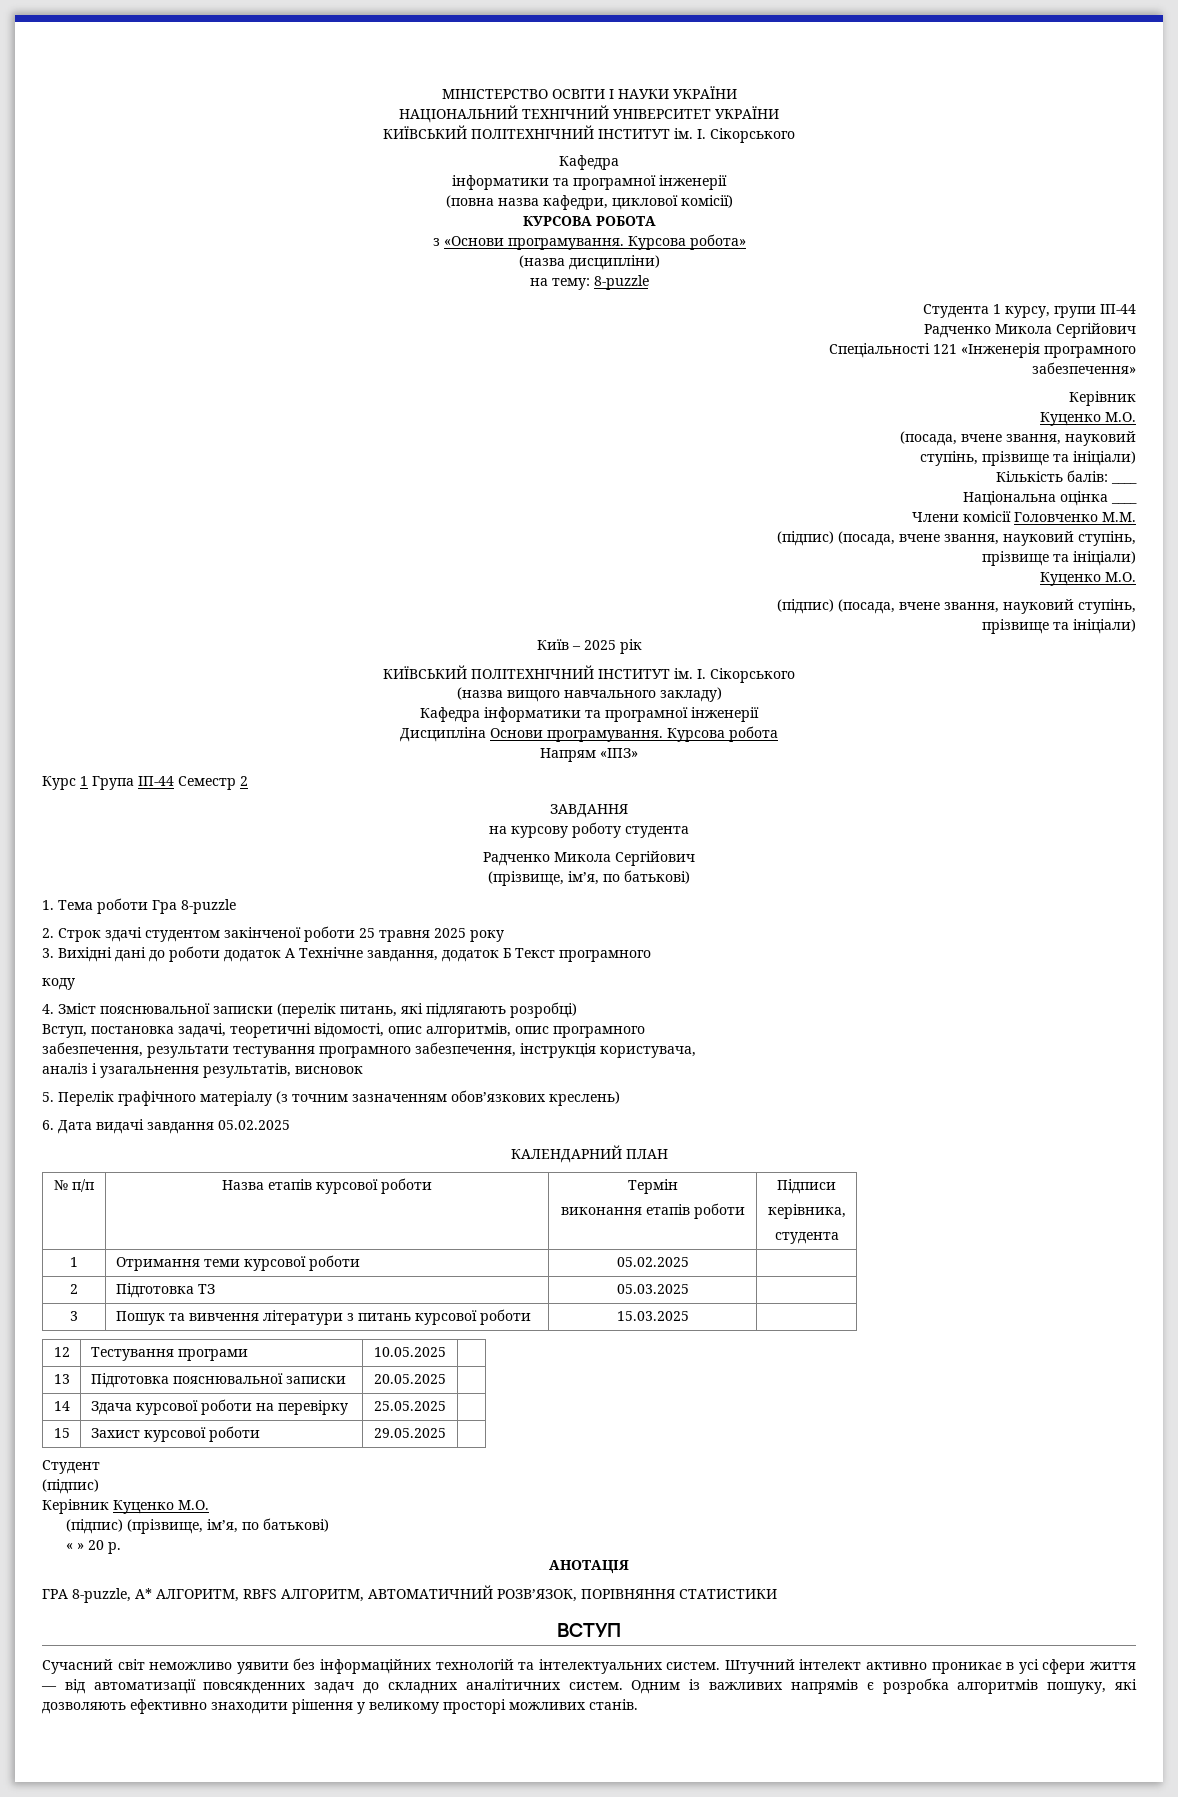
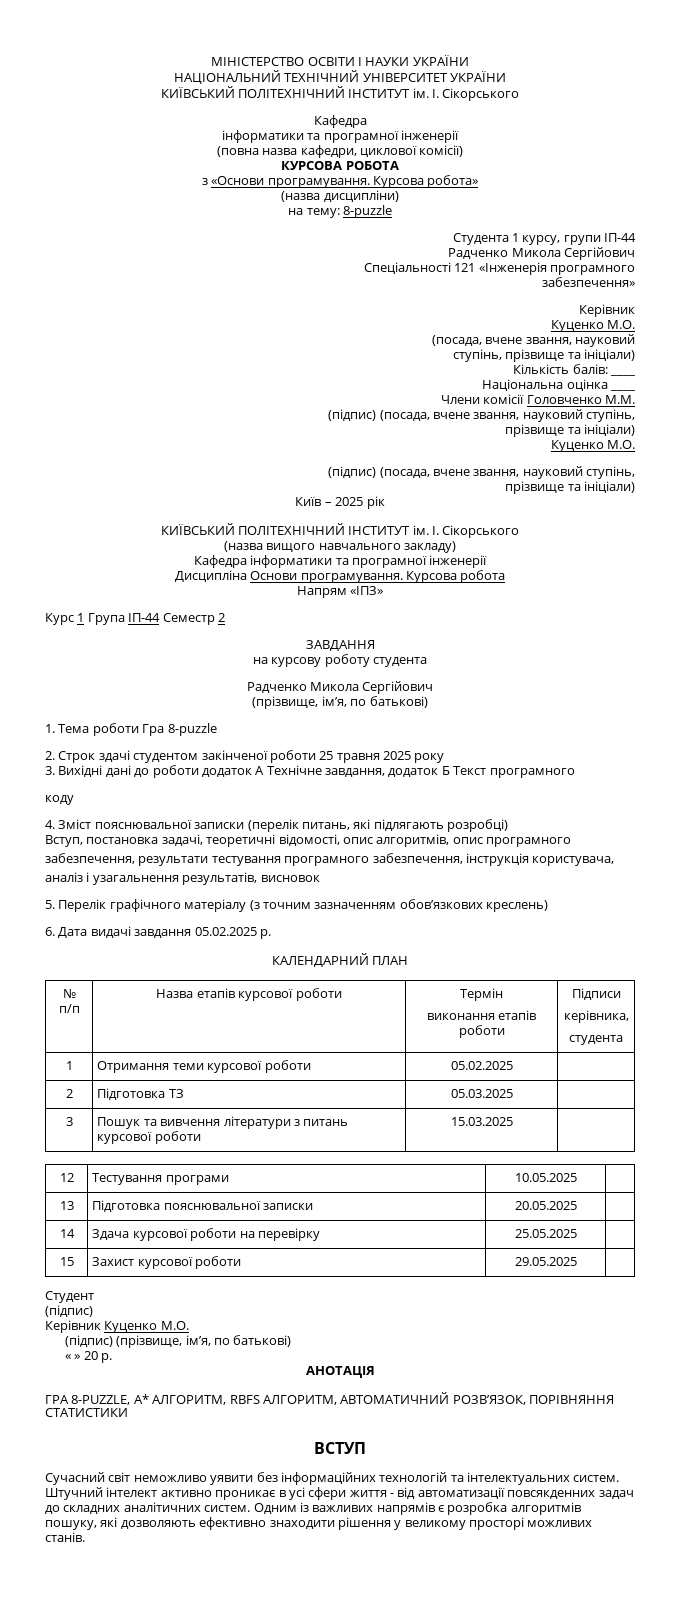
(290, 1125) none -> [259,929,271,939] р.
[72,1588,131,1603] 8-puzzle, -> [71,1395,131,1405] 8-PUZZLE,
[41,1686,57,1690] — -> [390,1493,394,1497] -

